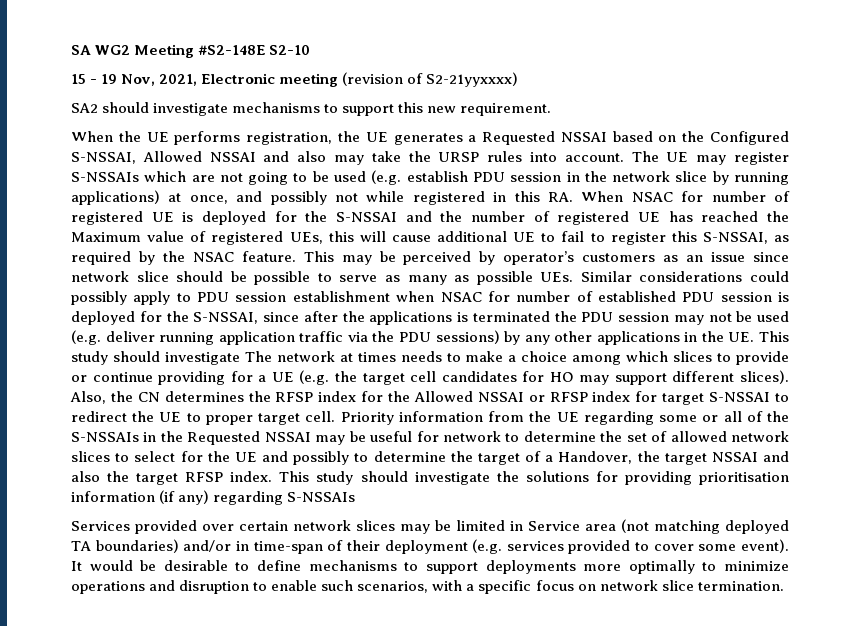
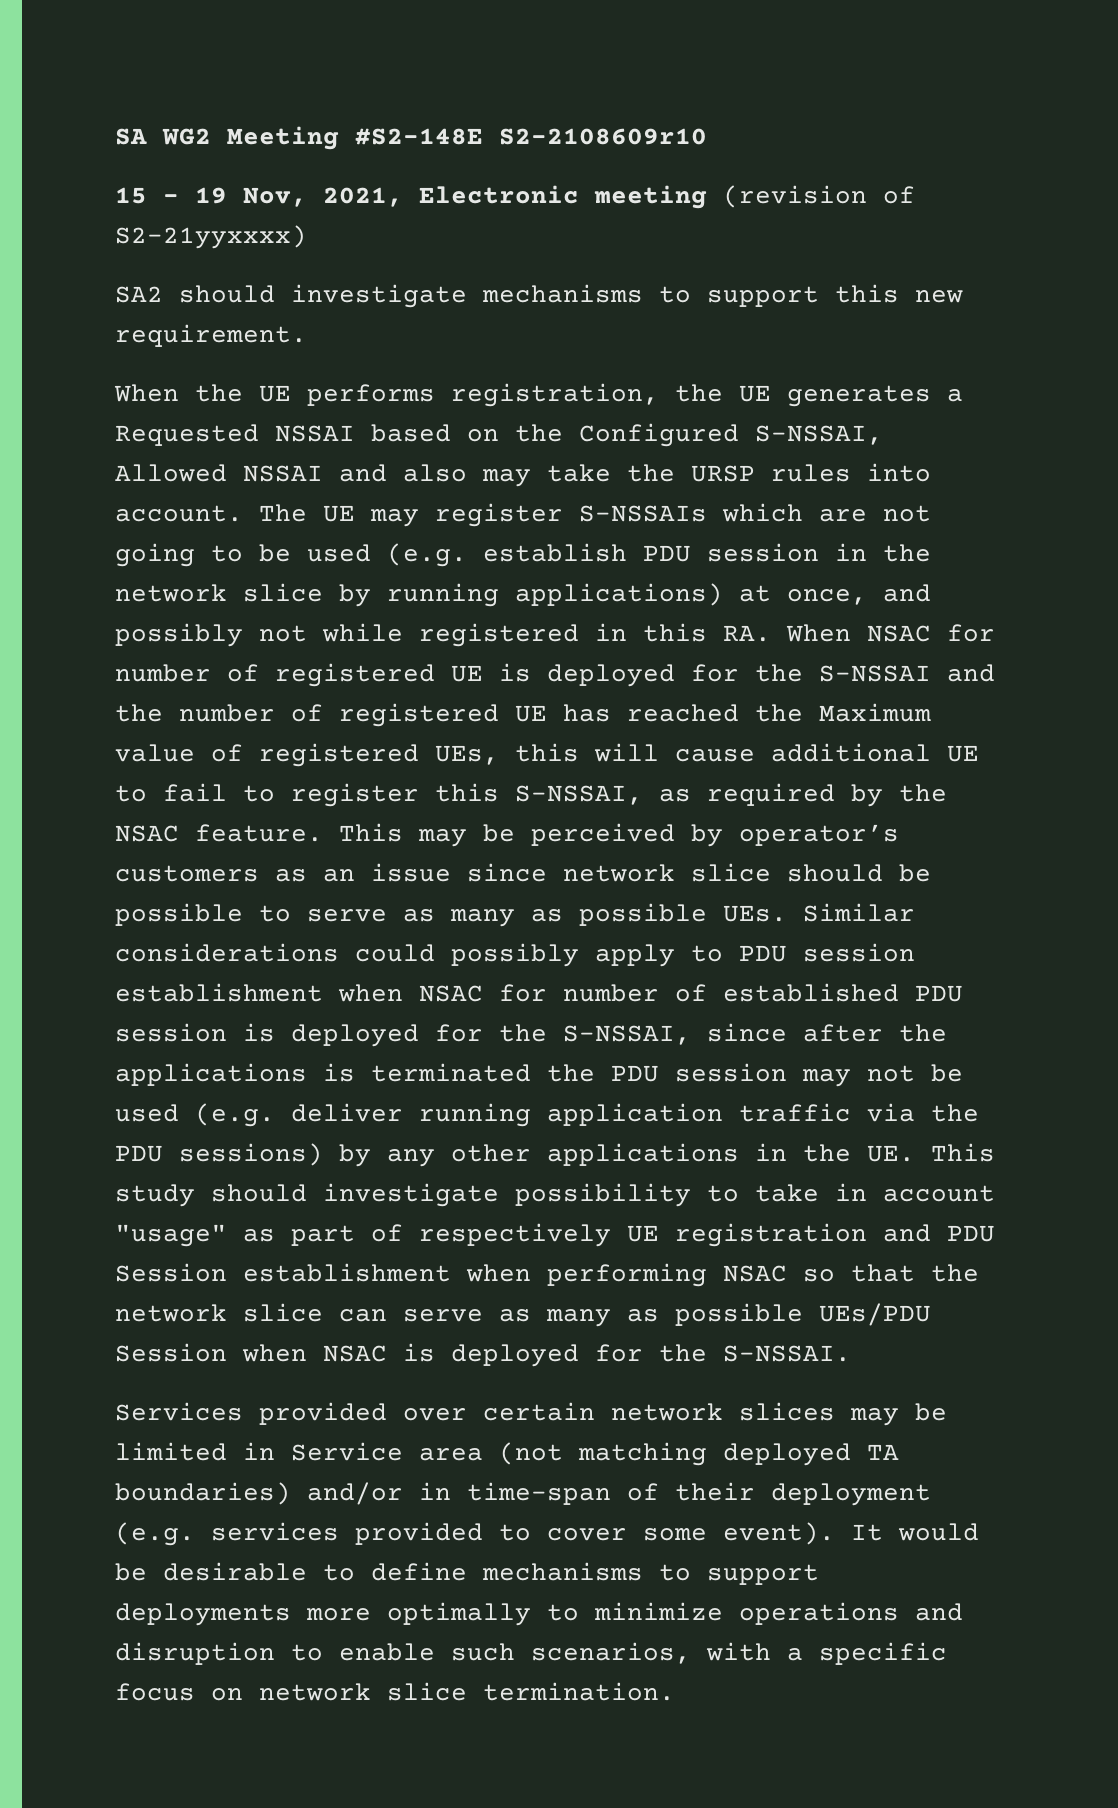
[269,45,311,55] S2-10 -> [499,128,707,145] S2-2108609r10
[244,351,789,365] [71,370,789,385] [70,391,789,405] [71,411,790,425] [71,431,789,445] [71,451,789,465] [71,471,790,485] [71,490,356,505] The network at times needs to make a choice among which slices to provide or continue providing for a UE (e.g. the target cell candidates for HO may support different slices). Also, the CN determines the RFSP index for the Allowed NSSAI or RFSP index for target S-NSSAI to redirect the UE to proper target cell. Priority information from the UE regarding some or all of the S-NSSAIs in the Requested NSSAI may be useful for network to determine the set of allowed network slices to select for the UE and possibly to determine the target of a Handover, the target NSSAI and also the target RFSP index. This study should investigate the solutions for providing prioritisation information (if any) regarding S-NSSAIs -> [515,1183,995,1207] [115,1223,995,1247] [115,1263,979,1287] [115,1303,931,1327] [115,1343,851,1367] possibility to take in account "usage" as part of respectively UE registration and PDU Session establishment when performing NSAC so that the network slice can serve as many as possible UEs/PDU Session when NSAC is deployed for the S-NSSAI.

